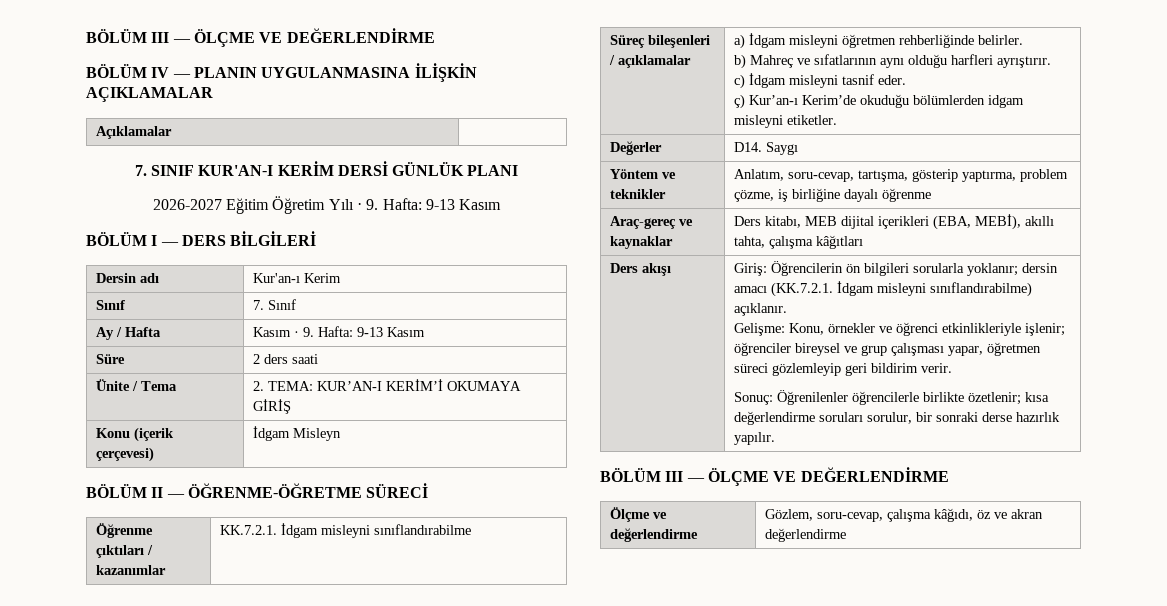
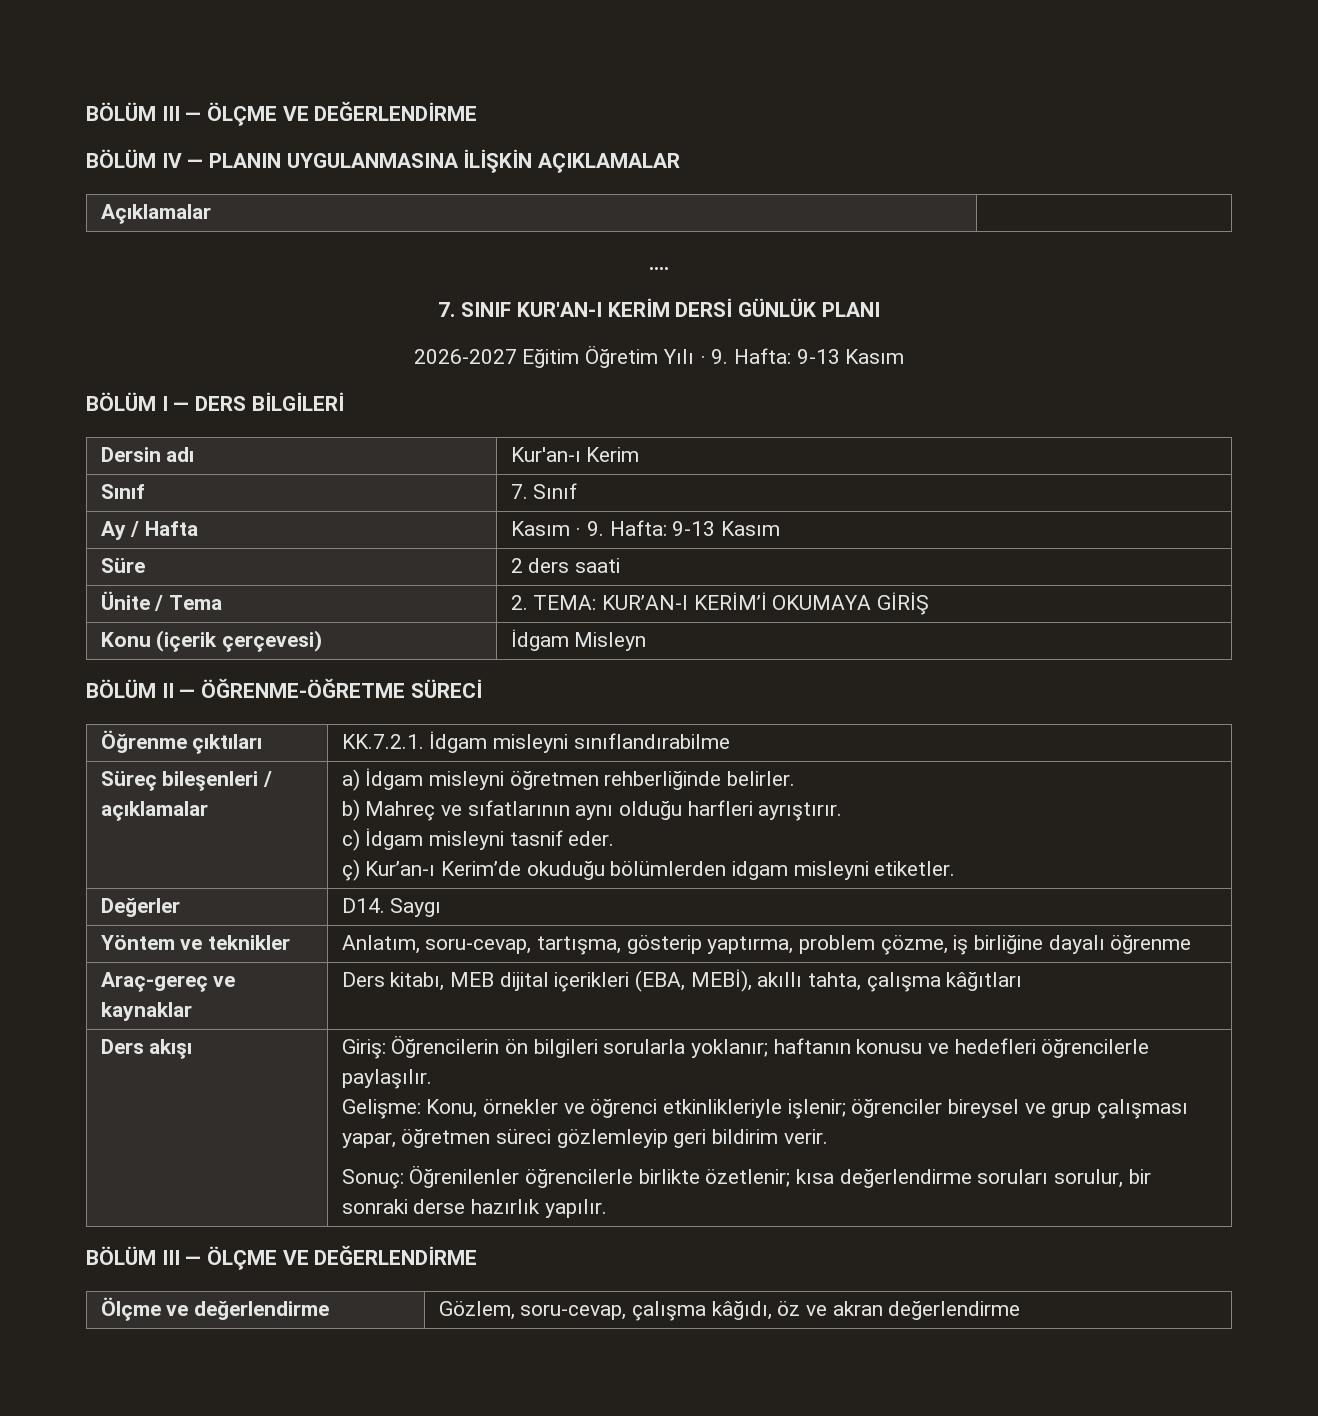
(172, 132) none -> [649,267,669,270] // ....
[146,545,153,555] [95,565,166,575] / kazanımlar -> (263, 744) none
[1021,263,1058,273] [733,281,1032,297] [733,303,787,316] dersin amacı (KK.7.2.1. İdgam misleyni sınıflandırabilme) açıklanır. -> [773,1038,1150,1058] [341,1069,432,1089] haftanın konusu ve hedefleri öğrencilerle paylaşılır.

